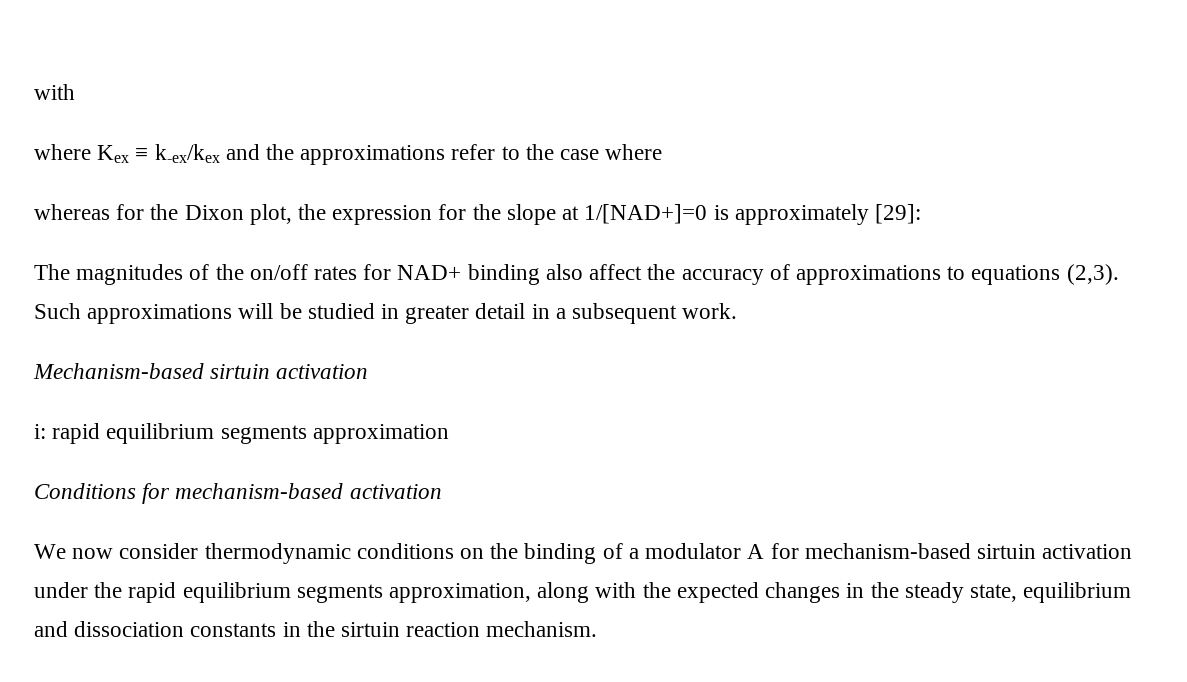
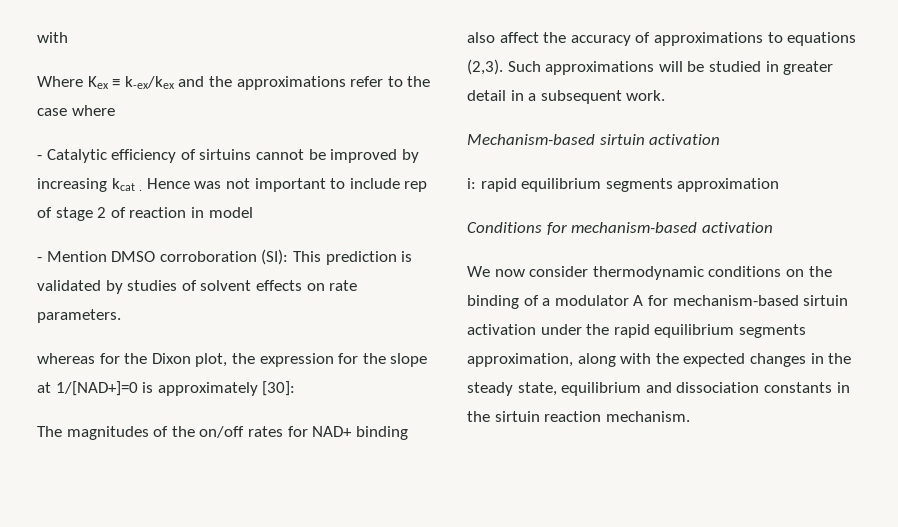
[34,144,91,160] where -> [37,76,83,87] Where
(663, 152) none -> [37,149,419,163] [37,178,143,192] [146,178,428,192] [37,207,253,221] [37,249,413,265] [37,280,358,294] [37,309,121,323] // - Catalytic efficiency of sirtuins cannot be improved by increasing kcat . Hence was not important to include rep of stage 2 of reaction in model // - Mention DMSO corroboration (SI): This prediction is validated by studies of solvent effects on rate parameters.
[874,204,921,224] [29]: -> [262,381,296,396] [30]:

